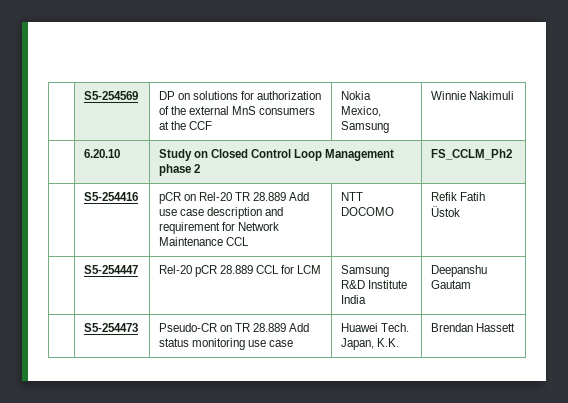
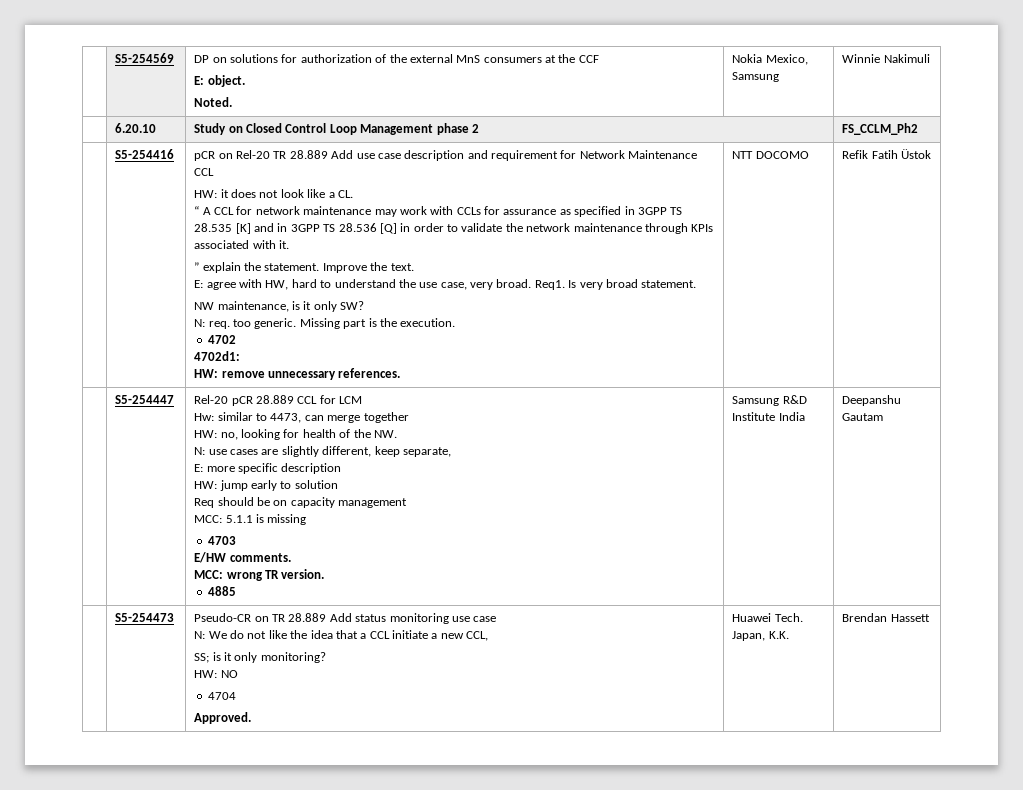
(213, 125) none -> [194,75,245,87] [194,97,233,107] // E: object. // Noted.
(250, 241) none -> [194,189,353,198] [194,206,683,217] [194,223,714,234] [194,240,290,249] [194,262,414,273] [194,279,697,290] [194,301,365,312] [194,318,456,329] [208,335,237,344] [194,351,241,361] [194,368,401,380] // HW: it does not look like a CL. // “ A CCL for network maintenance may work with CCLs for assurance as specified in 3GPP TS 28.535 [K] and in 3GPP TS 28.536 [Q] in order to validate the network maintenance through KPIs associated with it. // ” explain the statement. Improve the text. // E: agree with HW, hard to understand the use case, very broad. Req1. Is very broad statement. // NW maintenance, is it only SW? // N: req. too generic. Missing part is the execution. // 4702 // 4702d1: // HW: remove unnecessary references.
(322, 269) none -> [194,412,409,423] [194,429,397,440] [194,446,451,457] [194,463,342,474] [194,480,338,491] [194,497,408,508] [194,514,307,525] [208,536,237,545] [194,552,291,563] [194,569,325,581] [208,586,237,596] // Hw: similar to 4473, can merge together // HW: no, looking for health of the NW. // N: use cases are slightly different, keep separate, // E: more specific description // HW: jump early to solution // Req should be on capacity management // MCC: 5.1.1 is missing // 4703 // E/HW comments. // MCC: wrong TR version. // 4885
(294, 343) none -> [194,630,489,641] [194,652,326,663] [194,670,238,678] [208,692,237,700] [194,712,252,724] // N: We do not like the idea that a CCL initiate a new CCL, // SS; is it only monitoring? // HW: NO // 4704 // Approved.

